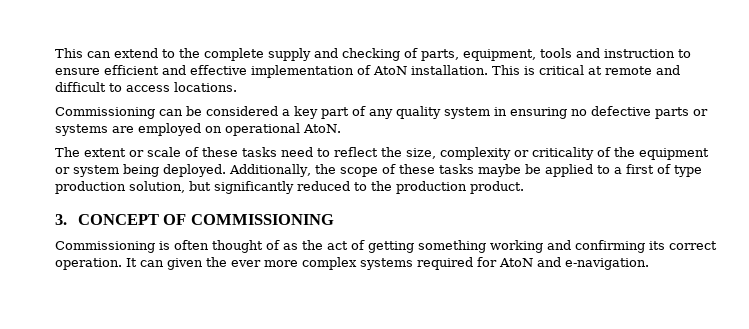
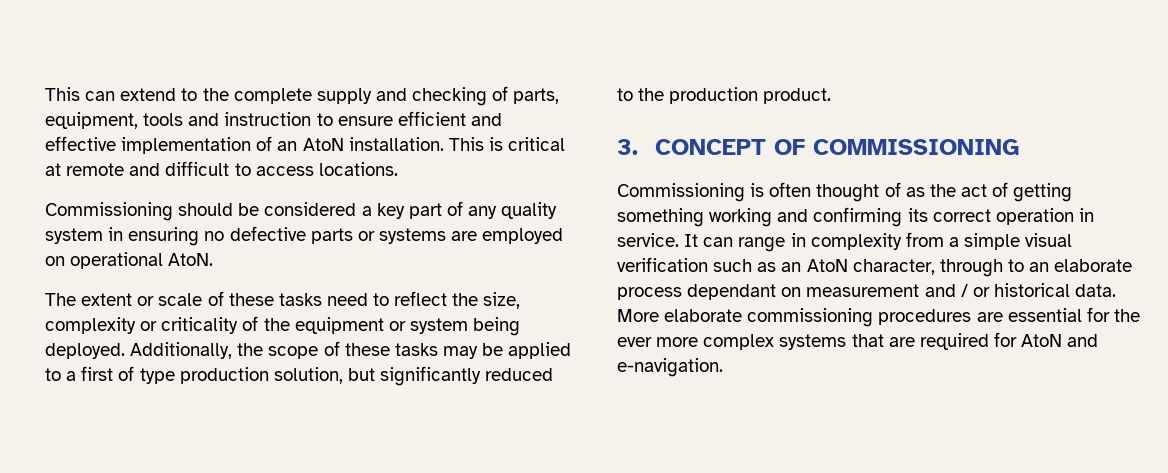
(371, 70) none -> [277,141,298,151] an
[159,109,183,116] can -> [178,203,234,216] should
[477,164,521,177] maybe -> [442,346,478,359] may
[55,258,203,270] operation. It can given -> [995,208,1094,225] [617,232,1073,252] [617,257,1133,277] [617,283,1117,300] [617,307,1110,327] operation in service. It can range in complexity from a simple visual verification such as an AtoN character, through to an elaborate process dependant on measurement and / or historical data. More elaborate commissioning procedures are essential for
(413, 264) none -> [851,334,915,347] that are

